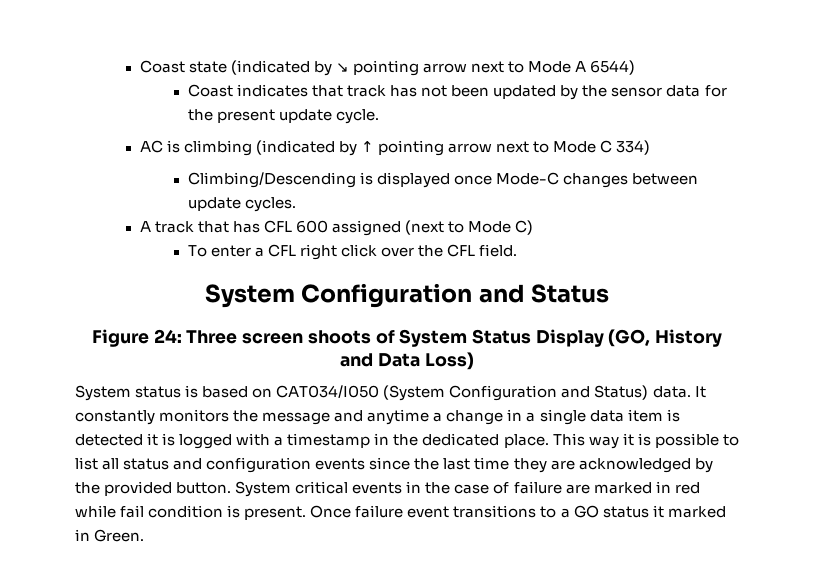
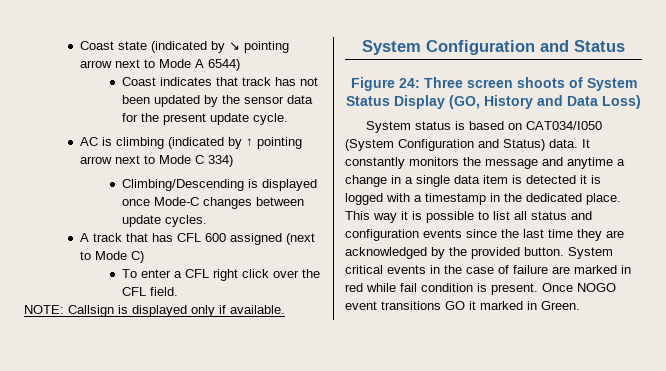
(518, 250) none -> [24,305,285,317] // NOTE: Callsign is displayed only if available.
[355,505,404,518] failure -> [577,283,616,292] NOGO
[540,505,649,518] to a GO status -> [445,301,465,310] GO

